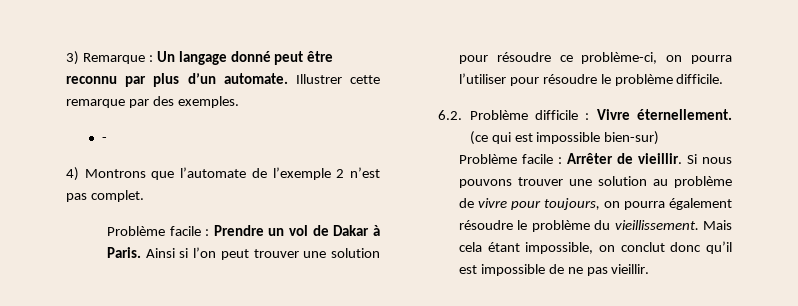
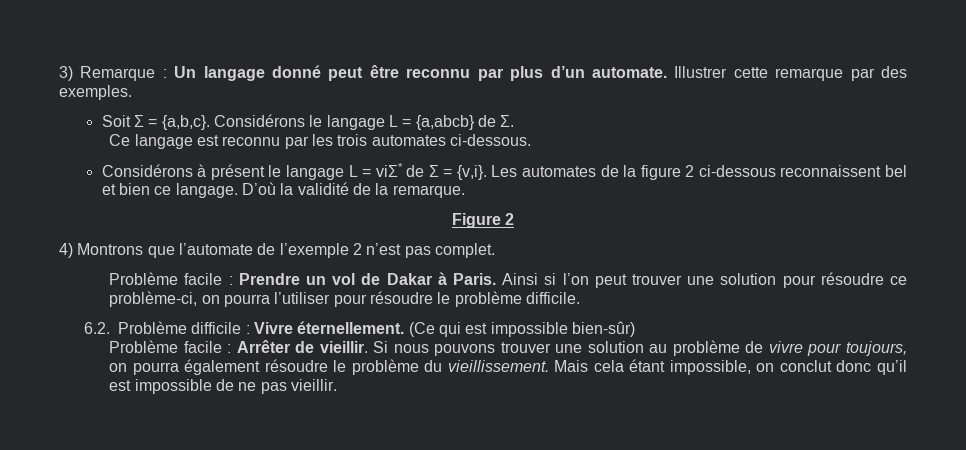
[102,137,108,142] - -> [101,114,515,130] [109,134,531,149] [101,163,908,180] [101,182,465,198] [451,213,515,228] Soit Σ = {a,b,c}. Considérons le langage L = {a,abcb} de Σ. // Ce langage est reconnu par les trois automates ci-dessous. // Considérons à présent le langage L = viΣ* de Σ = {v,i}. Les automates de la figure 2 ci-dessous reconnaissent bel et bien ce langage. D’où la validité de la remarque. // Figure 2
[469,131,488,145] (ce -> [408,322,435,337] (Ce
[604,131,660,145] bien-sur) -> [572,321,636,337] bien-sûr)

